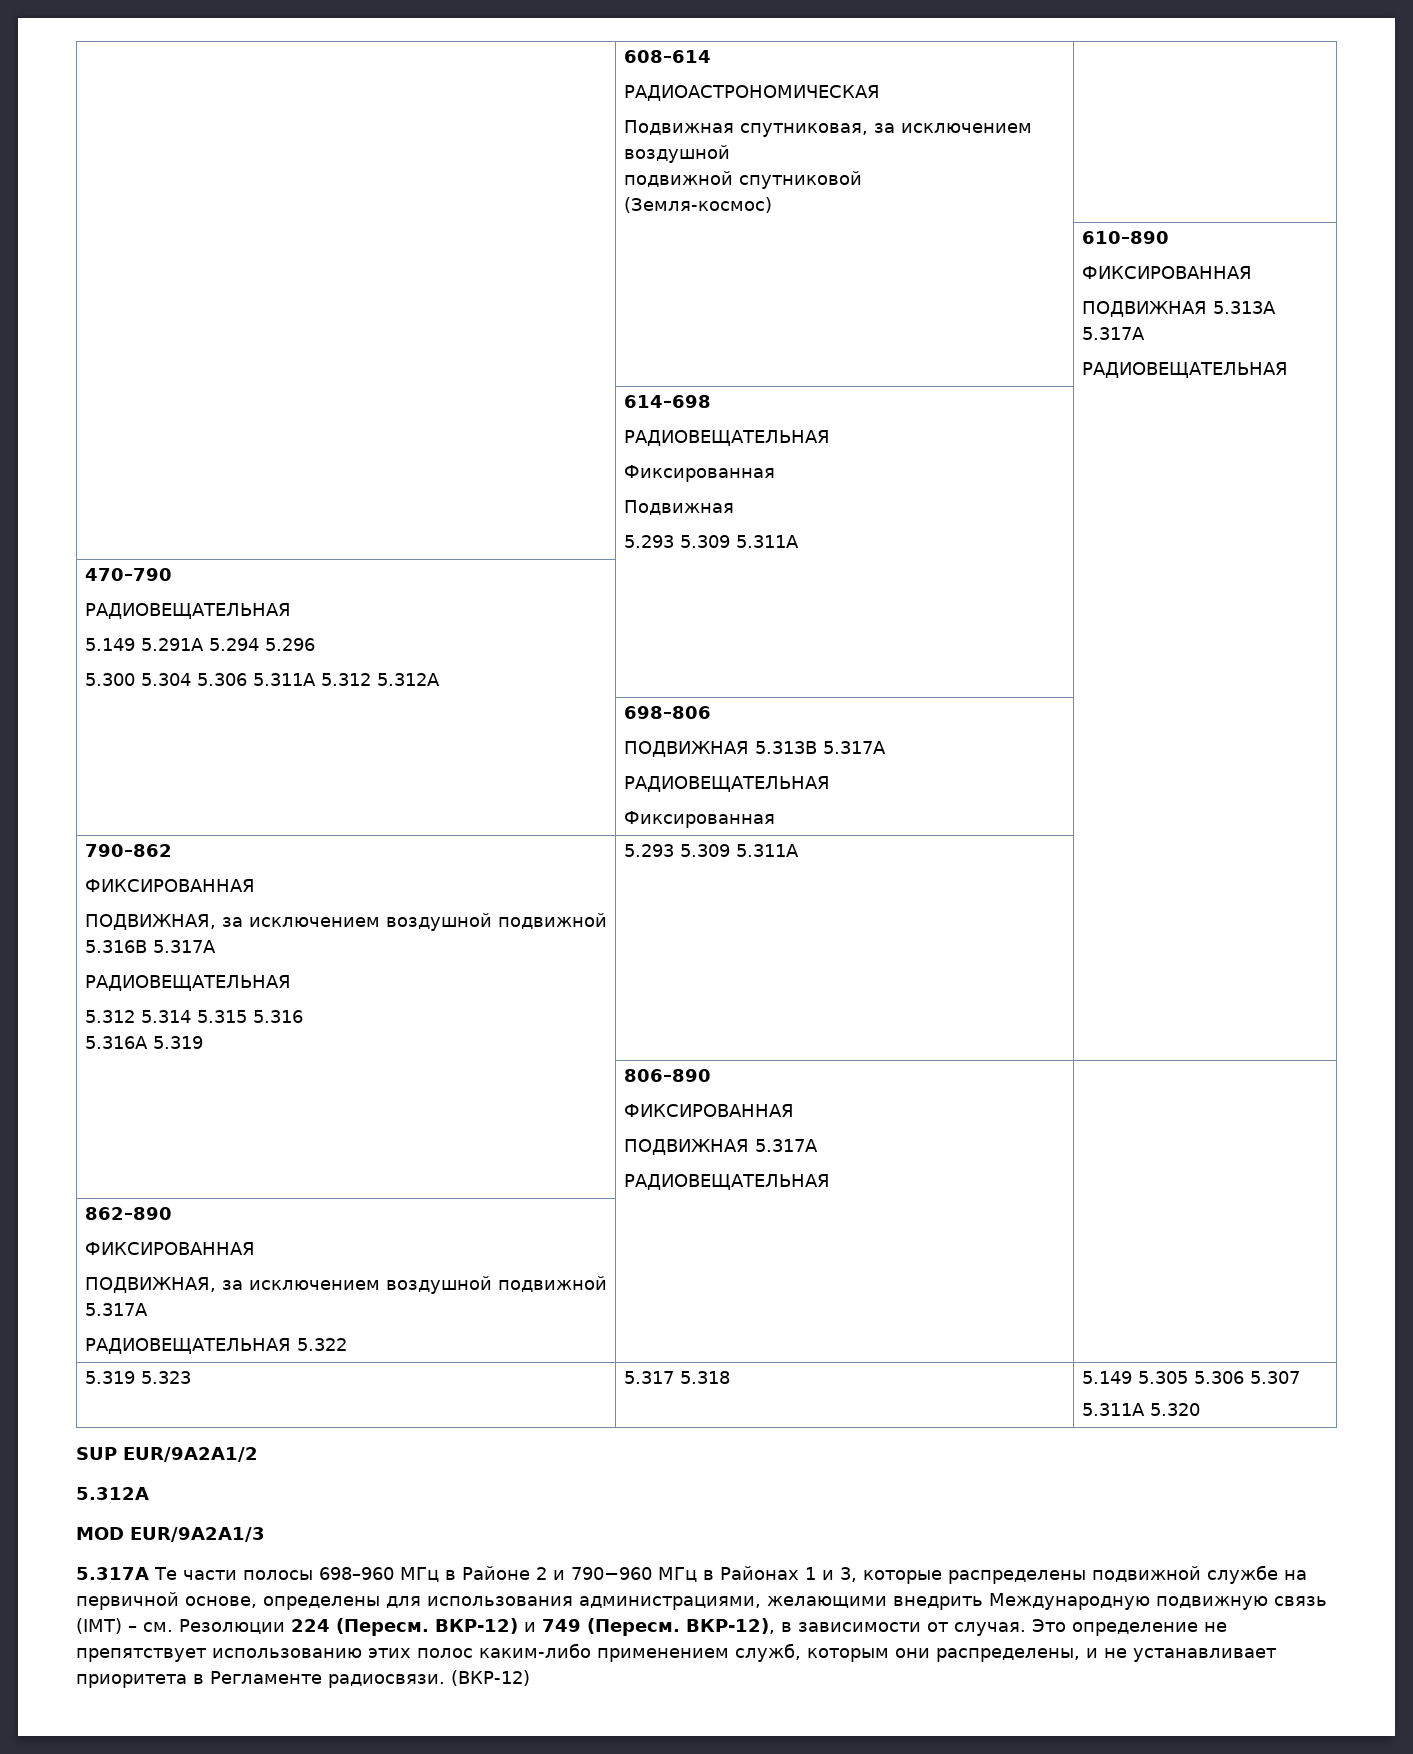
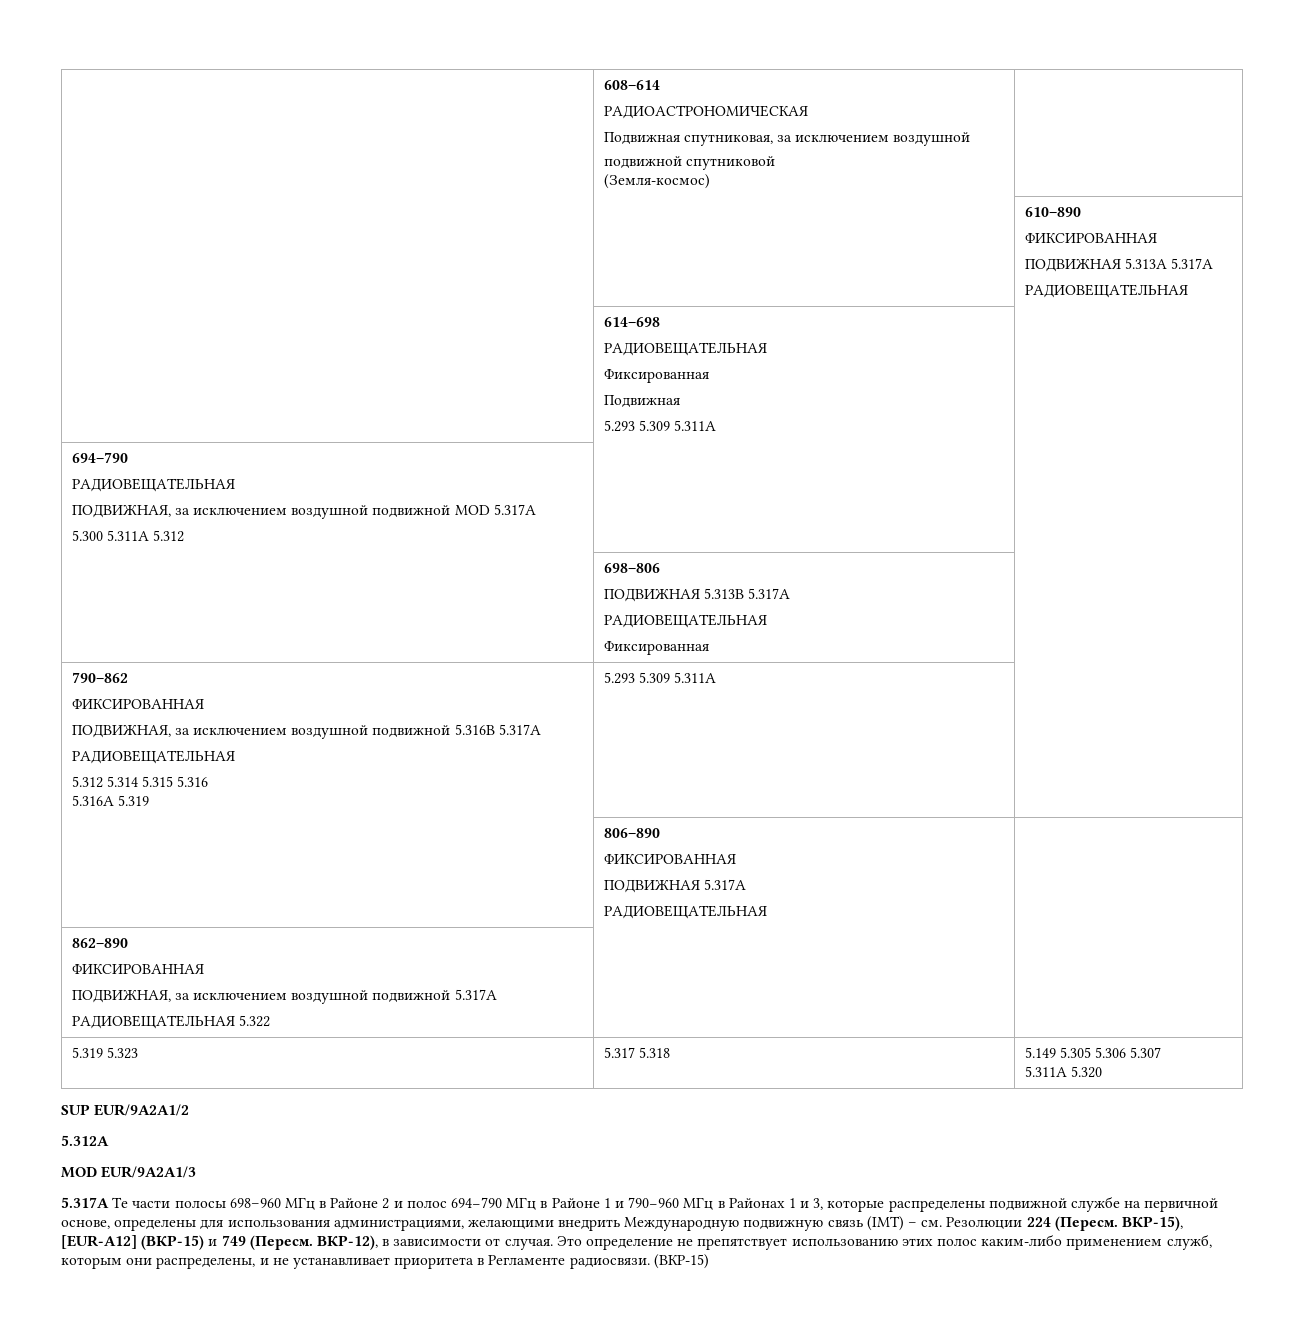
[84,568,172,581] [84,603,291,619] [84,638,315,651] 470–790 // РАДИОВЕЩАТЕЛЬНАЯ // 5.149 5.291A 5.294 5.296 -> [71,452,128,463] [71,478,235,492] [71,504,536,519] 694–790 // РАДИОВЕЩАТЕЛЬНАЯ // ПОДВИЖНАЯ, за исключением воздушной подвижной MOD 5.317A
[140,673,247,686] 5.304 5.306 -> (103, 535) none
[376,673,440,686] 5.312A -> (184, 536) none
(565, 1575) none -> [406,1197,624,1211] полос 694−790 МГц в Районе 1 и
[435,1618,518,1634] ВКР-12) -> [1121,1216,1183,1231] [61,1235,205,1250] ВКР-15), [EUR-A12] (ВКР-15)
[451,1670,530,1686] (ВКР-12) -> [653,1254,709,1269] (ВКР-15)

